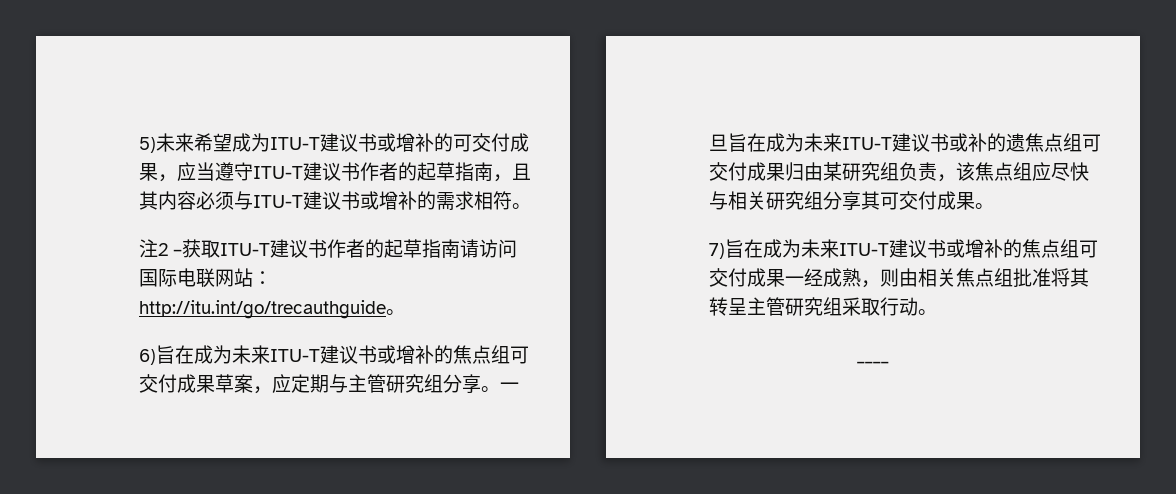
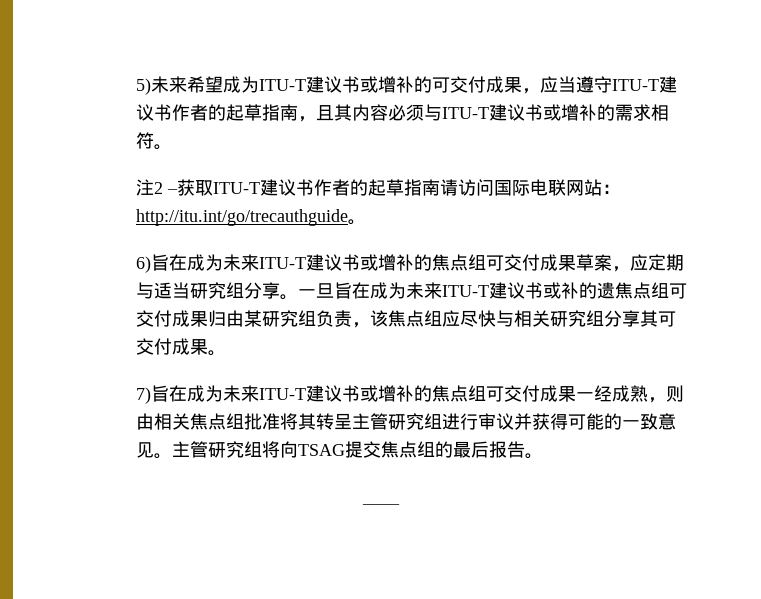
[347,374,386,393] 主管 -> [154,282,191,299] 适当
[841,297,918,316] 采取行动 -> [442,413,677,430] [136,441,526,459] 进行审议并获得可能的一致意见。主管研究组将向TSAG提交焦点组的最后报告

